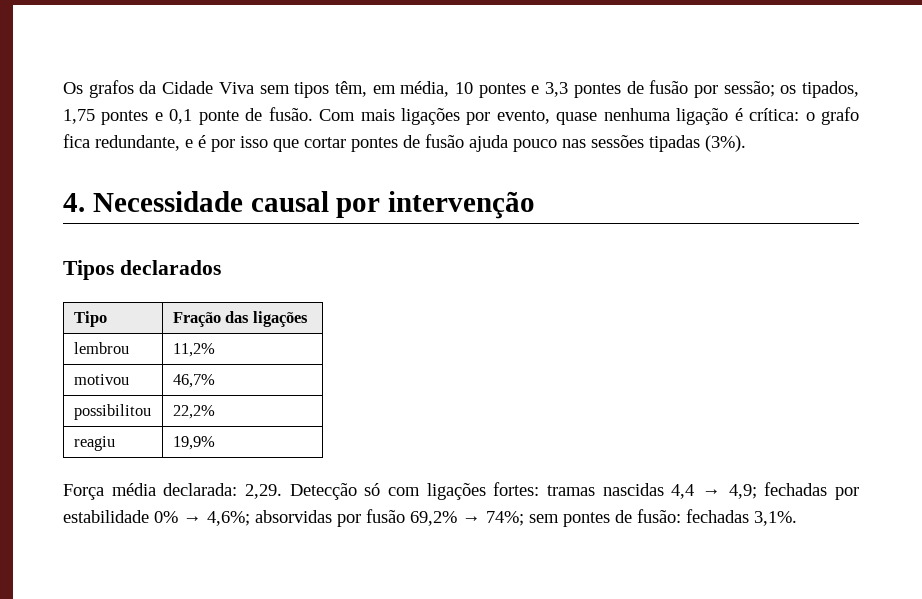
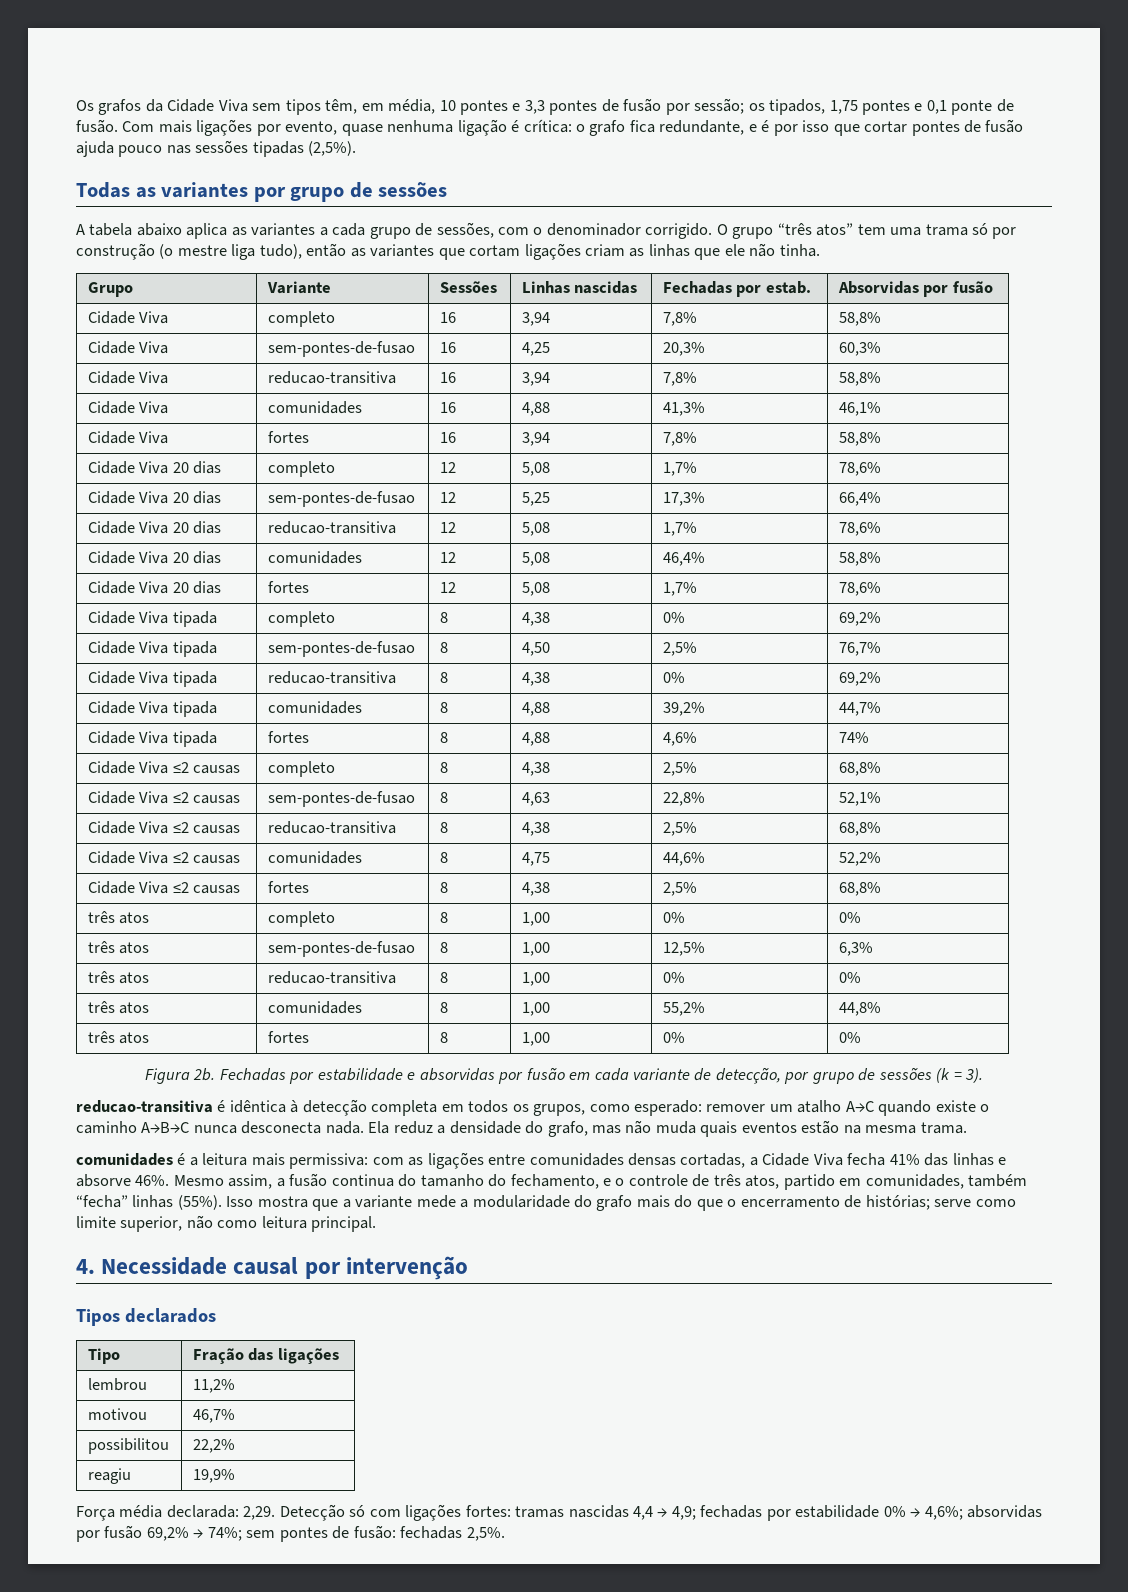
[705,135,746,152] (3%). -> [308,141,357,156] [76,182,448,202] [76,222,1017,239] [76,243,820,260] [87,282,133,297] [266,281,331,294] [439,281,497,293] [521,281,638,294] [662,281,811,297] [837,281,993,297] [87,311,169,324] [267,311,335,327] [439,312,456,323] [521,312,550,326] [662,312,697,326] [838,312,881,326] [87,341,169,354] [267,341,415,357] [439,342,456,353] [521,342,550,356] [662,342,705,356] [838,342,881,356] [87,371,169,384] [267,371,396,384] [439,372,456,383] [521,372,550,386] [662,372,697,386] [838,372,881,386] [87,401,169,414] [267,401,362,414] [439,402,456,413] [521,402,550,416] [662,402,705,416] [838,402,881,416] [87,431,169,444] [267,431,309,443] [439,432,456,443] [521,432,550,446] [662,432,697,446] [838,432,881,446] [87,461,222,474] [267,461,335,477] [439,462,456,473] [521,462,550,476] [662,462,697,476] [838,462,881,476] [87,491,222,504] [267,491,415,507] [439,492,456,503] [521,492,550,506] [662,492,705,506] [838,492,881,506] [87,521,222,534] [267,521,396,534] [439,522,456,533] [521,522,550,536] [662,522,697,536] [838,522,881,536] [87,551,222,564] [267,551,362,564] [439,552,456,563] [521,552,550,566] [662,552,705,566] [838,552,881,566] [87,581,222,594] [267,581,309,593] [439,582,456,593] [521,582,550,596] [662,582,697,596] [838,582,881,596] [87,611,217,627] [267,611,335,627] [439,612,448,623] [521,612,550,626] [662,612,685,623] [838,612,881,626] [87,641,217,657] [267,641,415,657] [439,642,448,653] [521,642,550,656] [662,642,697,656] [838,642,881,656] [87,671,217,687] [267,671,396,684] [439,672,448,683] [521,672,550,686] [662,672,685,683] [838,672,881,686] [87,701,217,717] [267,701,362,714] [439,702,448,713] [521,702,550,716] [662,702,705,716] [838,702,881,716] [87,731,217,747] [267,731,309,743] [439,732,448,743] [521,732,550,746] [662,732,697,746] [838,732,869,743] [87,761,241,774] [267,761,335,777] [439,762,448,773] [521,762,550,776] [662,762,697,776] [838,762,881,776] [87,791,241,804] [267,791,415,807] [439,792,448,803] [521,792,550,806] [662,792,705,806] [838,792,881,806] [87,821,241,834] [267,821,396,834] [439,822,448,833] [521,822,550,836] [662,822,697,836] [838,822,881,836] [87,851,241,864] [267,851,362,864] [439,852,448,863] [521,852,550,866] [662,852,705,866] [838,852,881,866] [87,881,241,894] [267,881,309,893] [439,882,448,893] [521,882,550,896] [662,882,697,896] [838,882,881,896] [87,911,150,924] [267,911,335,927] [439,912,448,923] [521,912,550,926] [662,912,685,923] [838,912,861,923] [87,941,150,954] [267,941,415,957] [439,942,448,953] [521,942,550,956] [662,942,705,956] [838,942,873,956] [87,971,150,984] [267,971,396,984] [439,972,448,983] [521,972,550,986] [662,972,685,983] [838,972,861,983] [87,1001,150,1014] [267,1001,362,1014] [439,1002,448,1013] [521,1002,550,1016] [662,1002,705,1016] [838,1002,881,1016] [87,1031,150,1044] [267,1031,309,1043] [439,1032,448,1043] [521,1032,550,1046] [662,1032,685,1043] [838,1032,861,1043] [144,1067,984,1084] [76,1099,990,1116] [76,1120,967,1137] [76,1152,1007,1169] [76,1173,1028,1190] [76,1195,1016,1211] [76,1215,377,1232] (2,5%). // Todas as variantes por grupo de sessões // A tabela abaixo aplica as variantes a cada grupo de sessões, com o denominador corrigido. O grupo “três atos” tem uma trama só por construção (o mestre liga tudo), então as variantes que cortam ligações criam as linhas que ele não tinha. // Grupo | Variante | Sessões | Linhas nascidas | Fechadas por estab. | Absorvidas por fusão // Cidade Viva | completo | 16 | 3,94 | 7,8% | 58,8% // Cidade Viva | sem-pontes-de-fusao | 16 | 4,25 | 20,3% | 60,3% // Cidade Viva | reducao-transitiva | 16 | 3,94 | 7,8% | 58,8% // Cidade Viva | comunidades | 16 | 4,88 | 41,3% | 46,1% // Cidade Viva | fortes | 16 | 3,94 | 7,8% | 58,8% // Cidade Viva 20 dias | completo | 12 | 5,08 | 1,7% | 78,6% // Cidade Viva 20 dias | sem-pontes-de-fusao | 12 | 5,25 | 17,3% | 66,4% // Cidade Viva 20 dias | reducao-transitiva | 12 | 5,08 | 1,7% | 78,6% // Cidade Viva 20 dias | comunidades | 12 | 5,08 | 46,4% | 58,8% // Cidade Viva 20 dias | fortes | 12 | 5,08 | 1,7% | 78,6% // Cidade Viva tipada | completo | 8 | 4,38 | 0% | 69,2% // Cidade Viva tipada | sem-pontes-de-fusao | 8 | 4,50 | 2,5% | 76,7% // Cidade Viva tipada | reducao-transitiva | 8 | 4,38 | 0% | 69,2% // Cidade Viva tipada | comunidades | 8 | 4,88 | 39,2% | 44,7% // Cidade Viva tipada | fortes | 8 | 4,88 | 4,6% | 74% // Cidade Viva ≤2 causas | completo | 8 | 4,38 | 2,5% | 68,8% // Cidade Viva ≤2 causas | sem-pontes-de-fusao | 8 | 4,63 | 22,8% | 52,1% // Cidade Viva ≤2 causas | reducao-transitiva | 8 | 4,38 | 2,5% | 68,8% // Cidade Viva ≤2 causas | comunidades | 8 | 4,75 | 44,6% | 52,2% // Cidade Viva ≤2 causas | fortes | 8 | 4,38 | 2,5% | 68,8% // três atos | completo | 8 | 1,00 | 0% | 0% // três atos | sem-pontes-de-fusao | 8 | 1,00 | 12,5% | 6,3% // três atos | reducao-transitiva | 8 | 1,00 | 0% | 0% // três atos | comunidades | 8 | 1,00 | 55,2% | 44,8% // três atos | fortes | 8 | 1,00 | 0% | 0% // Figura 2b. Fechadas por estabilidade e absorvidas por fusão em cada variante de detecção, por grupo de sessões (k = 3). // reducao-transitiva é idêntica à detecção completa em todos os grupos, como esperado: remover um atalho A→C quando existe o caminho A→B→C nunca desconecta nada. Ela reduz a densidade do grafo, mas não muda quais eventos estão na mesma trama. // comunidades é a leitura mais permissiva: com as ligações entre comunidades densas cortadas, a Cidade Viva fecha 41% das linhas e absorve 46%. Mesmo assim, a fusão continua do tamanho do fechamento, e o controle de três atos, partido em comunidades, também “fecha” linhas (55%). Isso mostra que a variante mede a modularidade do grafo mais do que o encerramento de histórias; serve como limite superior, não como leitura principal.
[754,511,797,526] 3,1%. -> [466,1527,505,1541] 2,5%.

